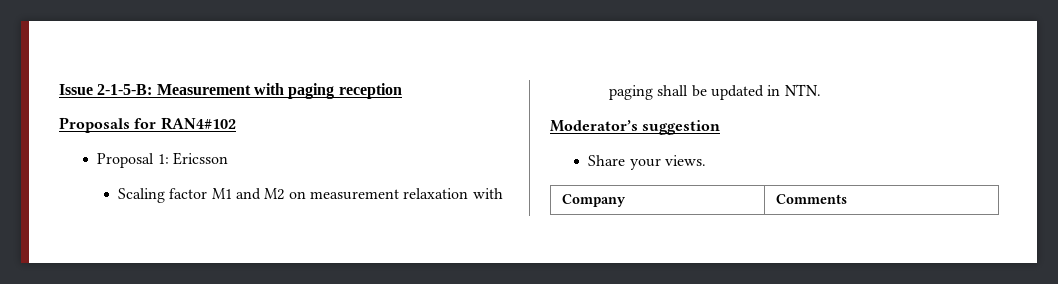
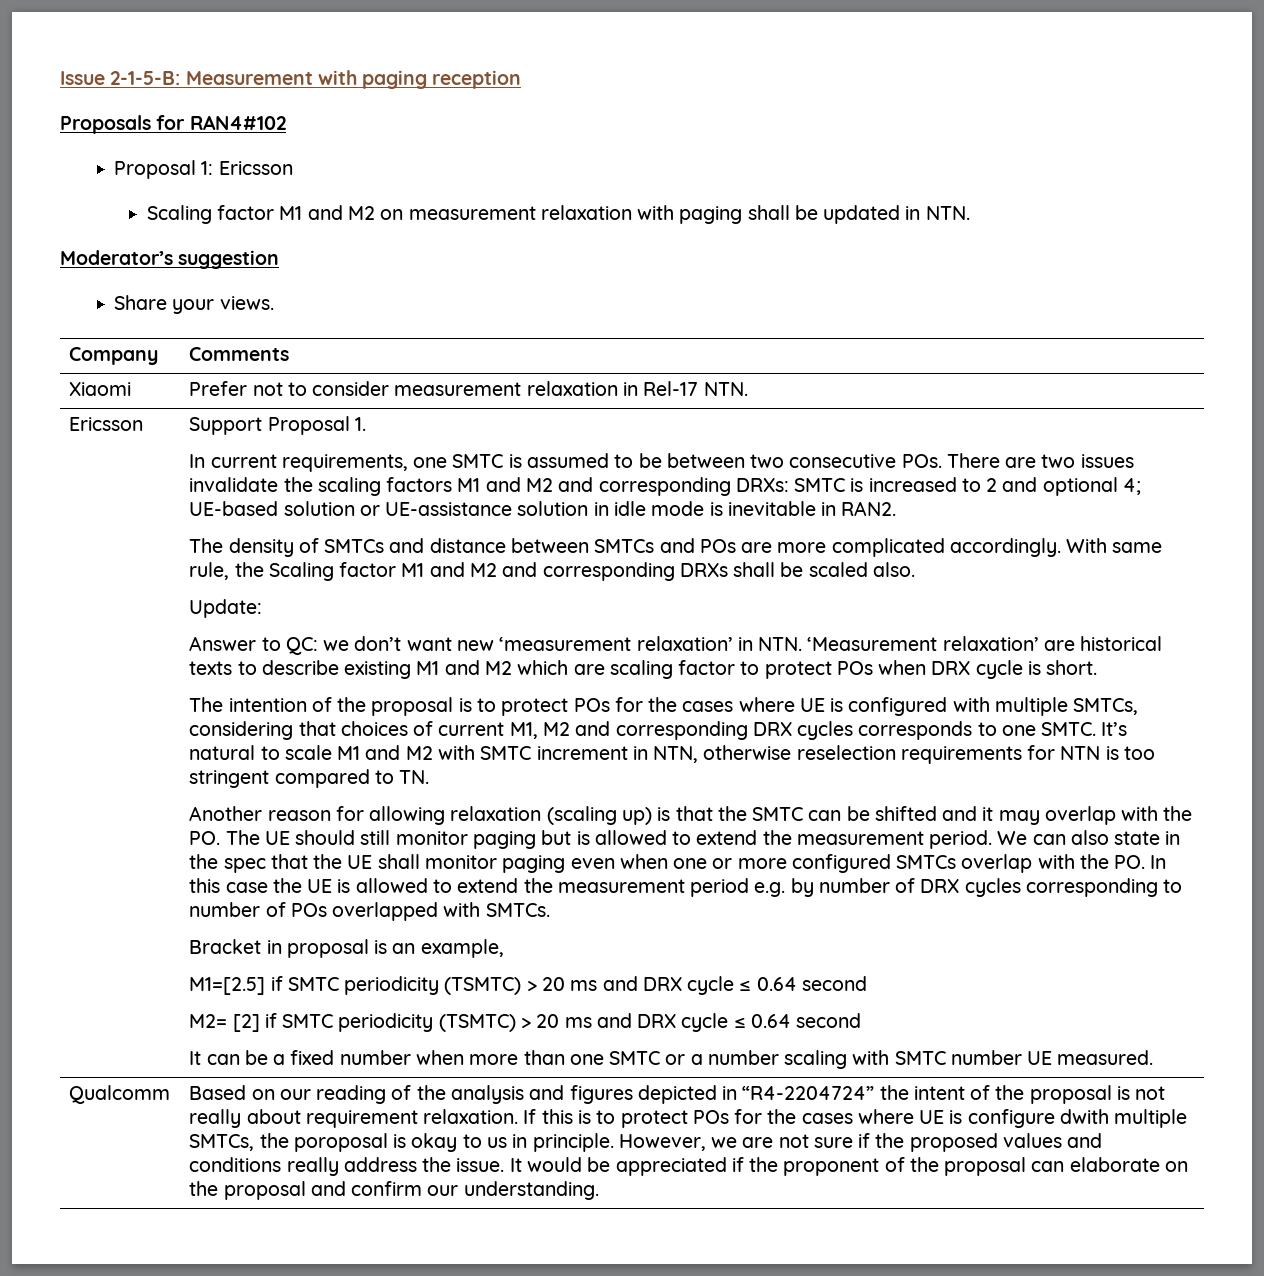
(848, 199) none -> [69,382,132,396] [189,381,748,396] [69,417,144,431] [189,416,366,435] [189,453,1134,472] [189,477,1141,496] [189,501,897,516] [189,538,1163,557] [189,562,915,581] [189,599,263,618] [189,636,1163,655] [189,660,1098,679] [189,697,1139,716] [189,721,1128,740] [189,745,1155,764] [189,769,430,788] [189,806,1193,825] [189,830,1181,849] [189,854,1167,873] [189,878,1183,897] [189,902,550,921] [189,939,504,958] [189,976,867,995] [189,1013,862,1032] [189,1050,1154,1069] [69,1085,171,1104] [189,1085,1166,1104] [189,1109,1188,1128] [189,1133,1103,1152] [189,1157,1188,1176] [189,1181,599,1200] // Xiaomi | Prefer not to consider measurement relaxation in Rel-17 NTN. // Ericsson | Support Proposal 1. // In current requirements, one SMTC is assumed to be between two consecutive POs. There are two issues invalidate the scaling factors M1 and M2 and corresponding DRXs: SMTC is increased to 2 and optional 4; UE-based solution or UE-assistance solution in idle mode is inevitable in RAN2. // The density of SMTCs and distance between SMTCs and POs are more complicated accordingly. With same rule, the Scaling factor M1 and M2 and corresponding DRXs shall be scaled also. // Update: // Answer to QC: we don’t want new ‘measurement relaxation’ in NTN. ‘Measurement relaxation’ are historical texts to describe existing M1 and M2 which are scaling factor to protect POs when DRX cycle is short. // The intention of the proposal is to protect POs for the cases where UE is configured with multiple SMTCs, considering that choices of current M1, M2 and corresponding DRX cycles corresponds to one SMTC. It’s natural to scale M1 and M2 with SMTC increment in NTN, otherwise reselection requirements for NTN is too stringent compared to TN. // Another reason for allowing relaxation (scaling up) is that the SMTC can be shifted and it may overlap with the PO. The UE should still monitor paging but is allowed to extend the measurement period. We can also state in the spec that the UE shall monitor paging even when one or more configured SMTCs overlap with the PO. In this case the UE is allowed to extend the measurement period e.g. by number of DRX cycles corresponding to number of POs overlapped with SMTCs. // Bracket in proposal is an example, // M1=[2.5] if SMTC periodicity (TSMTC) > 20 ms and DRX cycle ≤ 0.64 second // M2= [2] if SMTC periodicity (TSMTC) > 20 ms and DRX cycle ≤ 0.64 second // It can be a fixed number when more than one SMTC or a number scaling with SMTC number UE measured. // Qualcomm | Based on our reading of the analysis and figures depicted in “R4-2204724” the intent of the proposal is not really about requirement relaxation. If this is to protect POs for the cases where UE is configure dwith multiple SMTCs, the poroposal is okay to us in principle. However, we are not sure if the proposed values and conditions really address the issue. It would be appreciated if the proponent of the proposal can elaborate on the proposal and confirm our understanding.

